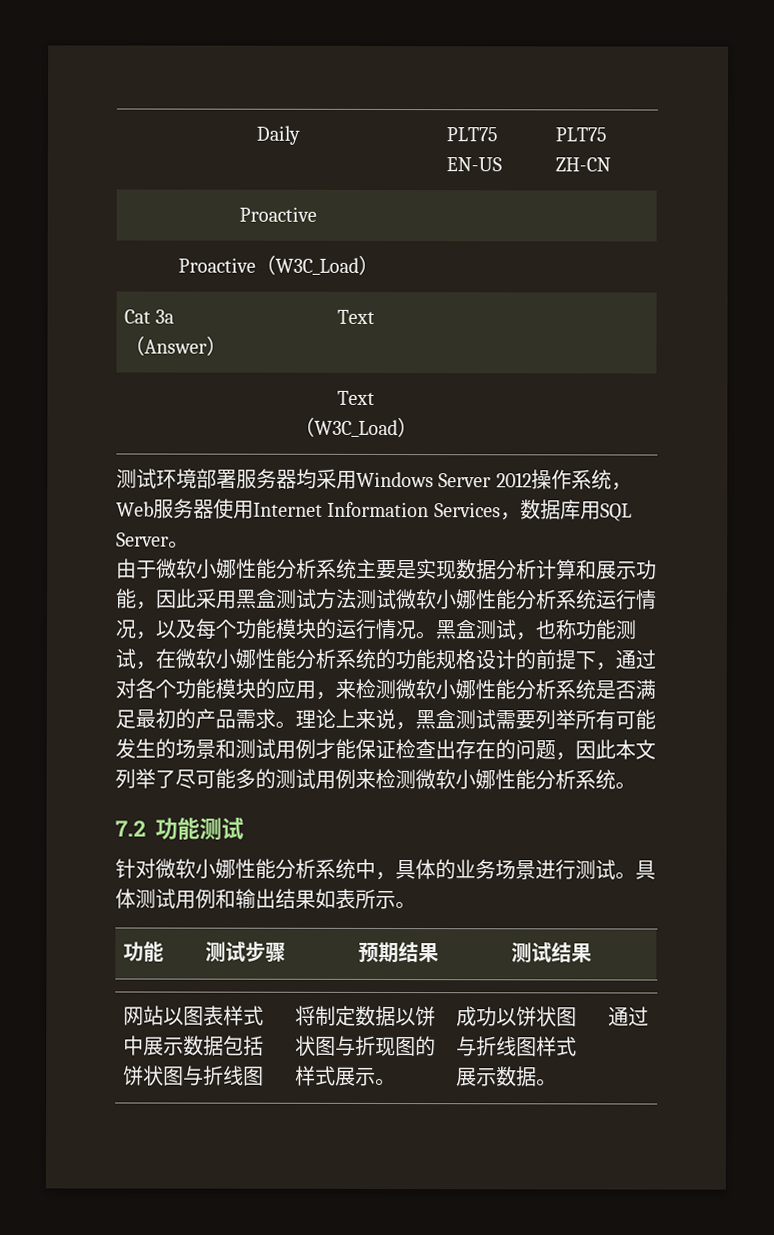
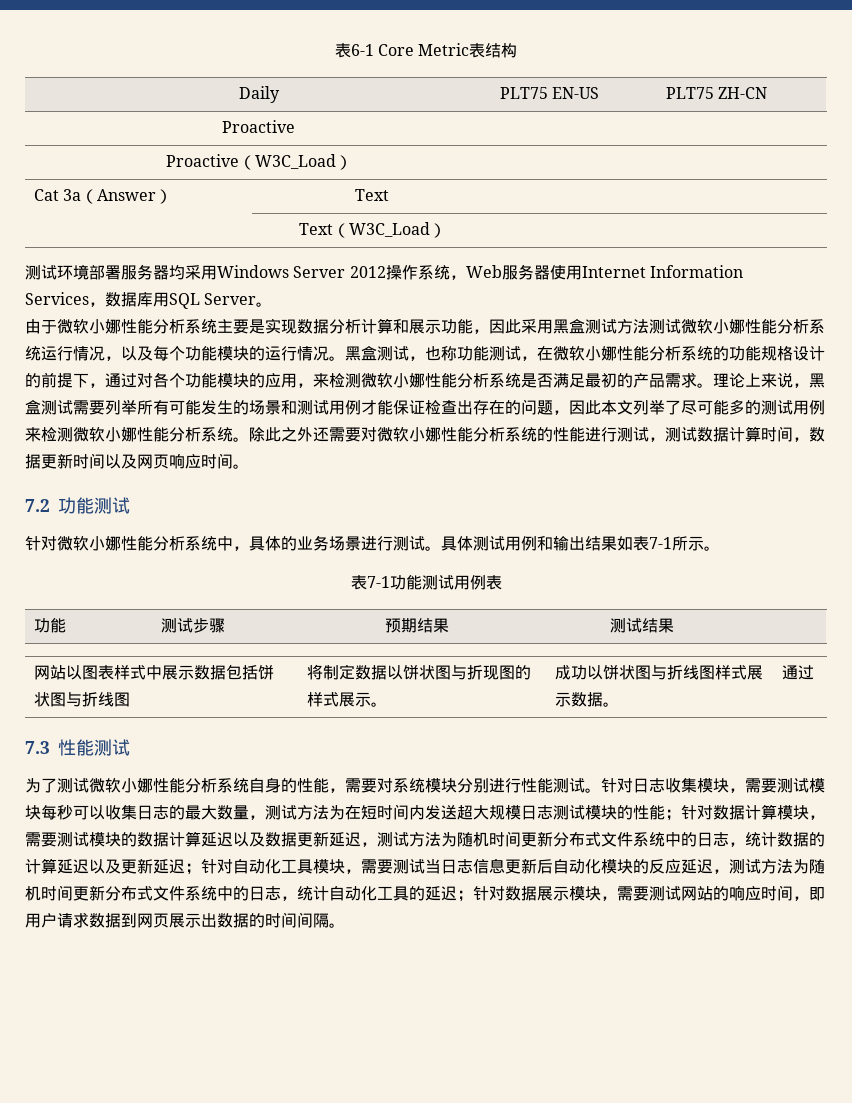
(256, 135) none -> [334,43,518,58] 表6-1 Core Metric表结构 //
(636, 785) none -> [249,426,825,442] [25,453,249,469] 除此之外还需要对微软小娜性能分析系统的性能进行测试，测试数据计算时间，数据更新时间以及网页响应时间。
(356, 898) none -> [649,537,672,549] 7-1
(416, 905) none -> [350,575,502,590] // 表7-1功能测试用例表
(650, 1016) none -> [25,739,130,756] [25,777,825,793] [25,804,825,821] [25,831,825,847] [25,858,825,875] [25,885,825,902] [25,912,345,928] // 7.3性能测试 // 为了测试微软小娜性能分析系统自身的性能，需要对系统模块分别进行性能测试。针对日志收集模块，需要测试模块每秒可以收集日志的最大数量，测试方法为在短时间内发送超大规模日志测试模块的性能；针对数据计算模块，需要测试模块的数据计算延迟以及数据更新延迟，测试方法为随机时间更新分布式文件系统中的日志，统计数据的计算延迟以及更新延迟；针对自动化工具模块，需要测试当日志信息更新后自动化模块的反应延迟，测试方法为随机时间更新分布式文件系统中的日志，统计自动化工具的延迟；针对数据展示模块，需要测试网站的响应时间，即用户请求数据到网页展示出数据的时间间隔。

